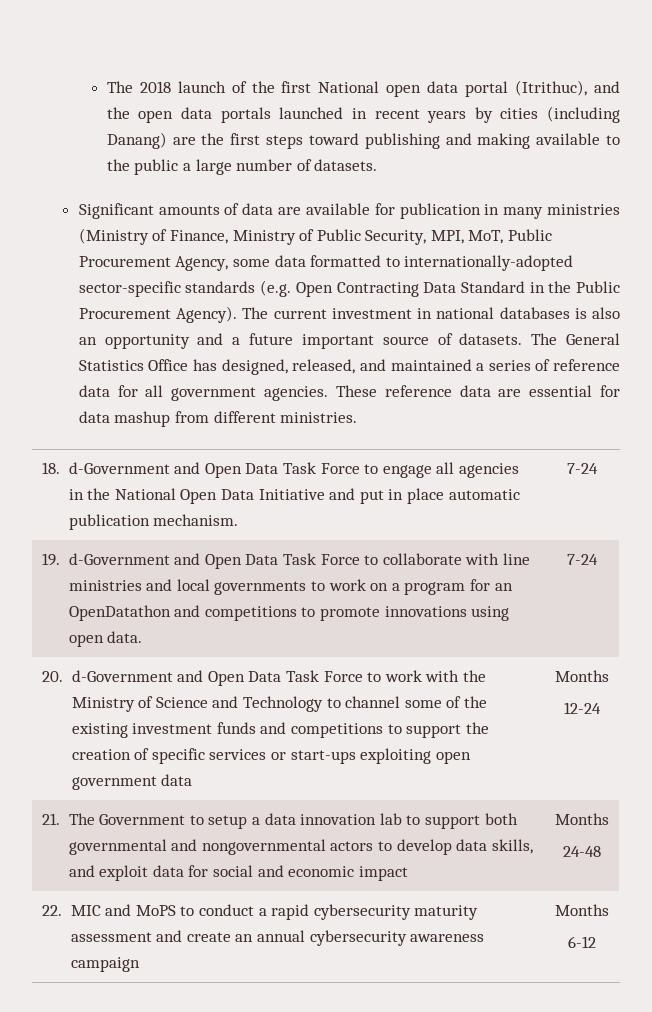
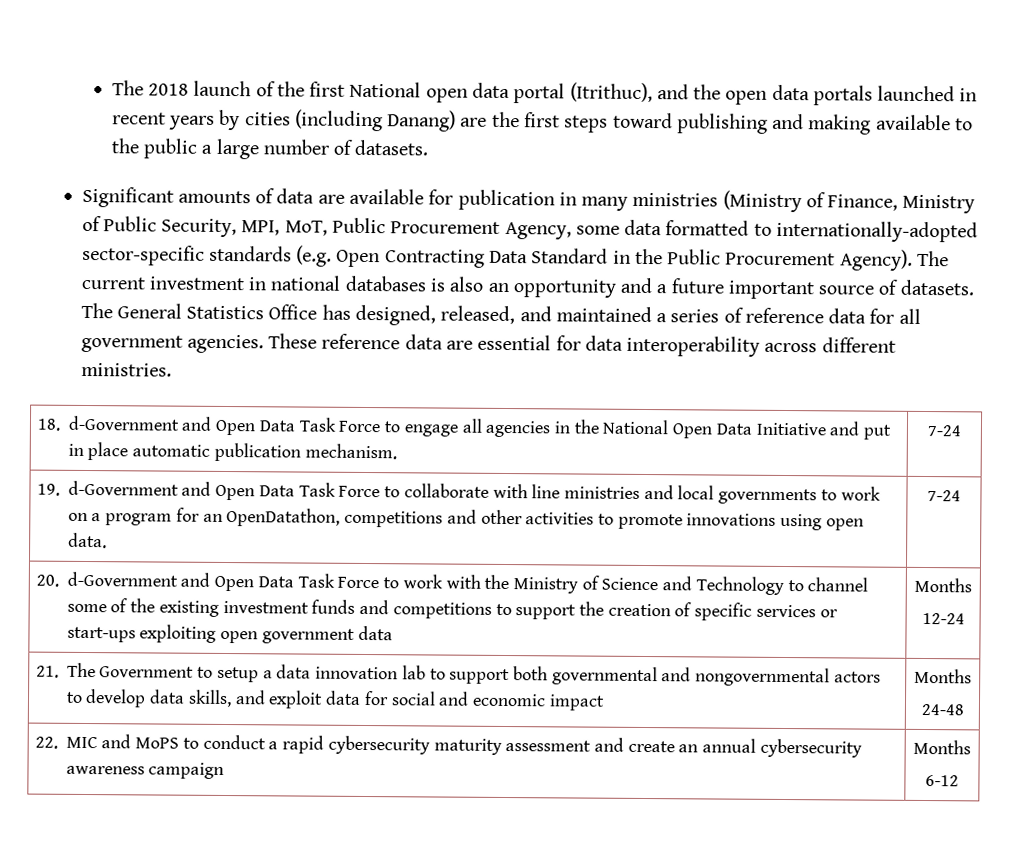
[114,411,209,427] mashup from -> [626,335,818,357] interoperability across
[68,605,297,621] OpenDatathon and competitions -> [226,508,595,528] OpenDatathon, competitions and other activities

